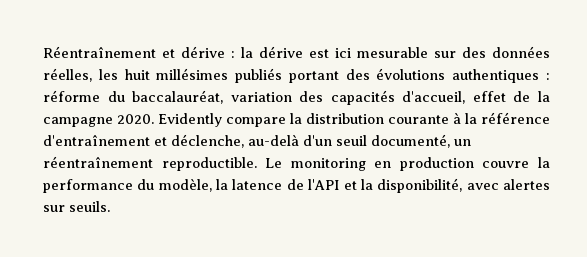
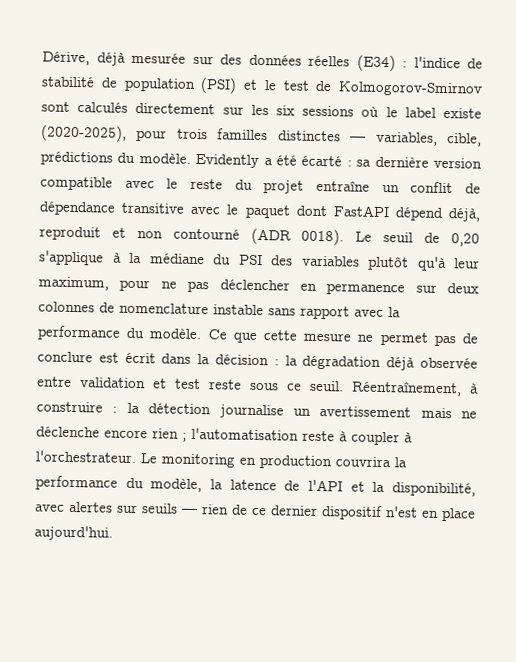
[43,46,550,58] [43,68,550,83] [43,90,550,105] [43,112,550,127] [43,134,471,148] [43,156,257,171] Réentraînement et dérive : la dérive est ici mesurable sur des données réelles, les huit millésimes publiés portant des évolutions authentiques : réforme du baccalauréat, variation des capacités d'accueil, effet de la campagne 2020. Evidently compare la distribution courante à la référence d'entraînement et déclenche, au-delà d'un seuil documenté, un réentraînement reproductible. -> [42,51,483,72] [41,76,483,97] [41,101,482,119] [41,124,482,147] [40,151,482,169] [40,176,482,194] [39,201,481,222] [39,226,481,247] [39,250,480,272] [38,276,479,296] [38,301,401,320] [37,325,478,347] [37,351,479,371] [37,376,479,397] [36,401,477,419] [36,426,413,446] [35,450,137,464] Dérive, déjà mesurée sur des données réelles (E34) : l'indice de stabilité de population (PSI) et le test de Kolmogorov-Smirnov sont calculés directement sur les six sessions où le label existe (2020-2025), pour trois familles distinctes — variables, cible, prédictions du modèle. Evidently a été écarté : sa dernière version compatible avec le reste du projet entraîne un conflit de dépendance transitive avec le paquet dont FastAPI dépend déjà, reproduit et non contourné (ADR 0018). Le seuil de 0,20 s'applique à la médiane du PSI des variables plutôt qu'à leur maximum, pour ne pas déclencher en permanence sur deux colonnes de nomenclature instable sans rapport avec la performance du modèle. Ce que cette mesure ne permet pas de conclure est écrit dans la décision : la dégradation déjà observée entre validation et test reste sous ce seuil. Réentraînement, à construire : la détection journalise un avertissement mais ne déclenche encore rien ; l'automatisation reste à coupler à l'orchestrateur.
[482,161,530,168] couvre -> [335,456,391,468] couvrira
[69,201,110,212] seuils. -> [142,503,476,522] [34,525,113,541] seuils — rien de ce dernier dispositif n'est en place aujourd'hui.

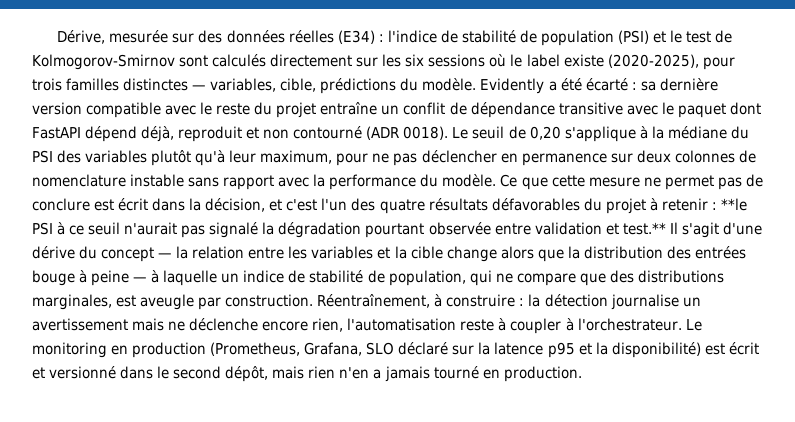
[96,52,126,66] déjà -> (106, 37) none
[215,354,279,366] décision : -> [205,198,747,214] [32,222,259,238] décision, et c'est l'un des quatre résultats défavorables du projet à retenir : **le PSI à ce seuil n'aurait pas signalé
[386,357,416,371] déjà -> [365,223,425,238] pourtant
[175,378,344,392] test reste sous ce seuil. -> [622,222,762,238] [32,246,746,262] [32,270,724,286] [32,294,314,310] test.** Il s'agit d'une dérive du concept — la relation entre les variables et la cible change alors que la distribution des entrées bouge à peine — à laquelle un indice de stabilité de population, qui ne compare que des distributions marginales, est aveugle par construction.
[152,428,187,442] rien ; -> [312,318,344,332] rien,
[335,456,407,468] [35,475,477,497] [35,501,476,522] [34,525,113,541] couvrira la performance du modèle, la latence de l'API et la disponibilité, avec alertes sur seuils — rien de ce dernier dispositif n'est en place aujourd'hui. -> [210,342,759,358] [32,366,582,382] (Prometheus, Grafana, SLO déclaré sur la latence p95 et la disponibilité) est écrit et versionné dans le second dépôt, mais rien n'en a jamais tourné en production.

